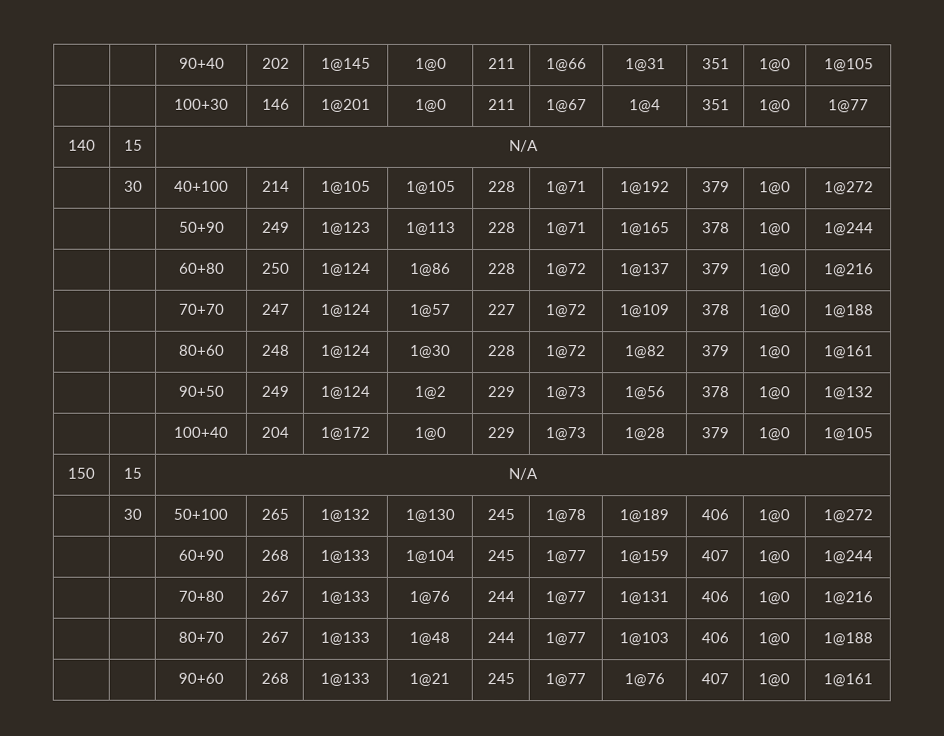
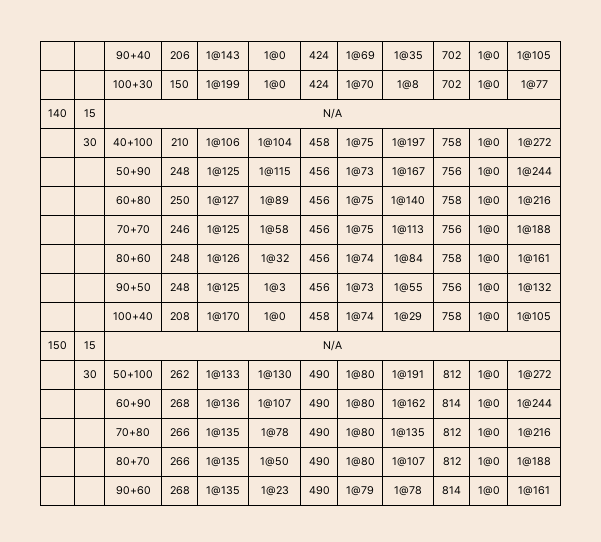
[261,57,290,69] [321,57,371,71] [414,57,447,71] [487,58,516,70] [546,58,587,72] [624,58,666,72] [701,58,730,70] 202 | 1@145 | 1@0 | 211 | 1@66 | 1@31 | 351 -> [169,51,190,60] [206,51,240,61] [263,51,286,61] [309,51,329,59] [345,51,375,61] [393,51,423,61] [442,51,461,60] 206 | 1@143 | 1@0 | 424 | 1@69 | 1@35 | 702
[261,98,290,110] [321,98,371,112] [414,98,447,112] [487,99,516,111] [546,99,587,113] [629,99,661,113] [701,99,730,111] 146 | 1@201 | 1@0 | 211 | 1@67 | 1@4 | 351 -> [170,80,189,89] [206,80,240,90] [263,80,286,90] [309,80,329,88] [346,80,374,90] [397,80,419,90] [442,80,461,89] 150 | 1@199 | 1@0 | 424 | 1@70 | 1@8 | 702
[261,180,290,192] [321,180,371,194] [405,180,456,194] [487,181,516,193] [546,181,587,195] [620,181,670,195] [701,181,730,193] [759,181,791,195] [823,181,874,195] [178,221,225,233] [261,221,290,233] [321,221,371,235] [405,221,456,235] [487,222,516,234] [546,222,587,236] [620,222,670,236] [701,222,730,234] [759,222,791,236] [823,222,874,236] [178,262,225,274] [261,262,290,274] [321,262,371,276] [410,262,451,276] [487,263,516,275] [546,263,587,277] [620,263,670,277] [701,263,730,275] [759,263,791,277] [823,263,874,277] [178,303,225,315] [261,303,290,315] [321,303,371,317] [410,303,451,317] [487,304,516,316] [546,304,587,318] [620,304,670,318] [701,304,730,316] [759,304,791,318] [823,304,874,318] [178,344,225,356] [261,344,290,356] [321,344,371,358] [410,344,451,358] [487,345,516,357] [546,345,587,359] [624,345,666,359] [701,345,730,357] 214 | 1@105 | 1@105 | 228 | 1@71 | 1@192 | 379 | 1@0 | 1@272 // | | 50+90 | 249 | 1@123 | 1@113 | 228 | 1@71 | 1@165 | 378 | 1@0 | 1@244 // | | 60+80 | 250 | 1@124 | 1@86 | 228 | 1@72 | 1@137 | 379 | 1@0 | 1@216 // | | 70+70 | 247 | 1@124 | 1@57 | 227 | 1@72 | 1@109 | 378 | 1@0 | 1@188 // | | 80+60 | 248 | 1@124 | 1@30 | 228 | 1@72 | 1@82 | 379 -> [170,138,189,147] [206,138,240,148] [257,138,292,148] [308,138,330,147] [346,138,374,148] [391,138,425,148] [441,138,462,147] [477,138,500,148] [517,138,551,148] [115,167,151,176] [169,167,190,176] [206,167,240,177] [258,167,291,177] [308,167,330,176] [346,167,374,177] [391,167,425,177] [441,167,462,176] [477,167,500,177] [516,167,552,177] [115,196,151,205] [169,196,190,205] [207,196,239,206] [260,196,289,206] [308,196,330,205] [346,196,374,206] [391,196,425,206] [441,196,462,205] [477,196,500,206] [517,196,551,206] [116,225,150,234] [169,225,190,234] [206,225,240,235] [260,225,289,235] [308,225,330,234] [346,225,374,235] [392,225,424,235] [441,225,462,234] [477,225,500,235] [517,225,551,235] [115,254,151,263] [169,254,190,263] [206,254,240,264] [260,254,289,264] [308,254,330,263] [346,254,374,264] [393,254,423,264] [441,254,462,263] 210 | 1@106 | 1@104 | 458 | 1@75 | 1@197 | 758 | 1@0 | 1@272 // | | 50+90 | 248 | 1@125 | 1@115 | 456 | 1@73 | 1@167 | 756 | 1@0 | 1@244 // | | 60+80 | 250 | 1@127 | 1@89 | 456 | 1@75 | 1@140 | 758 | 1@0 | 1@216 // | | 70+70 | 246 | 1@125 | 1@58 | 456 | 1@75 | 1@113 | 756 | 1@0 | 1@188 // | | 80+60 | 248 | 1@126 | 1@32 | 456 | 1@74 | 1@84 | 758
[260,385,289,397] [320,385,370,399] [413,385,446,399] [486,386,515,398] [545,386,586,400] [623,386,665,400] [700,386,729,398] 249 | 1@124 | 1@2 | 229 | 1@73 | 1@56 | 378 -> [169,283,190,292] [206,283,240,293] [263,283,286,293] [308,283,330,292] [346,283,374,293] [393,283,423,293] [441,283,462,292] 248 | 1@125 | 1@3 | 456 | 1@73 | 1@55 | 756
[260,426,289,438] [320,426,370,440] [413,426,446,440] [486,427,515,439] [545,427,586,441] [623,427,665,441] [700,427,729,439] 204 | 1@172 | 1@0 | 229 | 1@73 | 1@28 | 379 -> [169,312,190,321] [206,312,240,322] [263,312,286,322] [308,312,330,321] [346,312,374,322] [394,312,422,322] [441,312,462,321] 208 | 1@170 | 1@0 | 458 | 1@74 | 1@29 | 758
[260,508,289,520] [320,508,370,522] 265 | 1@132 -> [170,370,189,379] [206,370,240,380] 262 | 1@133
[486,509,515,521] [545,509,586,523] [619,509,669,523] [700,509,729,521] 245 | 1@78 | 1@189 | 406 -> [308,370,330,379] [345,370,375,380] [392,370,424,380] [442,370,461,379] 490 | 1@80 | 1@191 | 812
[320,549,370,563] [404,549,455,563] [486,550,515,562] [545,550,586,564] [619,550,669,564] [700,550,729,562] [758,550,790,564] [822,550,873,564] [177,590,224,602] [260,590,289,602] [320,590,370,604] [409,590,450,604] [486,591,515,603] [545,591,586,605] [619,591,669,605] [700,591,729,603] [758,591,790,605] [822,591,873,605] [177,631,224,643] [260,631,289,643] [320,631,370,645] [409,631,450,645] [486,632,515,644] [545,632,586,646] [619,632,669,646] [700,632,729,644] [758,632,790,646] [822,632,873,646] [177,672,224,684] [260,672,289,684] [320,672,370,686] [409,672,450,686] [486,673,515,685] [545,673,586,687] [623,673,665,687] [700,673,729,685] 1@133 | 1@104 | 245 | 1@77 | 1@159 | 407 | 1@0 | 1@244 // | | 70+80 | 267 | 1@133 | 1@76 | 244 | 1@77 | 1@131 | 406 | 1@0 | 1@216 // | | 80+70 | 267 | 1@133 | 1@48 | 244 | 1@77 | 1@103 | 406 | 1@0 | 1@188 // | | 90+60 | 268 | 1@133 | 1@21 | 245 | 1@77 | 1@76 | 407 -> [206,399,240,409] [258,399,291,409] [308,399,330,408] [345,399,375,409] [391,399,425,409] [442,399,461,408] [477,399,500,409] [516,399,552,409] [116,428,150,437] [169,428,190,437] [206,428,240,438] [260,428,289,438] [308,428,330,437] [345,428,375,438] [391,428,425,438] [442,428,461,437] [477,428,500,438] [517,428,551,438] [116,457,150,466] [169,457,190,466] [206,457,240,467] [260,457,289,467] [308,457,330,466] [345,457,375,467] [391,457,425,467] [442,457,461,466] [477,457,500,467] [517,457,551,467] [115,486,151,495] [169,486,190,495] [206,486,240,496] [260,486,289,496] [308,486,330,495] [346,486,374,496] [394,486,422,496] [442,486,461,495] 1@136 | 1@107 | 490 | 1@80 | 1@162 | 814 | 1@0 | 1@244 // | | 70+80 | 266 | 1@135 | 1@78 | 490 | 1@80 | 1@135 | 812 | 1@0 | 1@216 // | | 80+70 | 266 | 1@135 | 1@50 | 490 | 1@80 | 1@107 | 812 | 1@0 | 1@188 // | | 90+60 | 268 | 1@135 | 1@23 | 490 | 1@79 | 1@78 | 814

